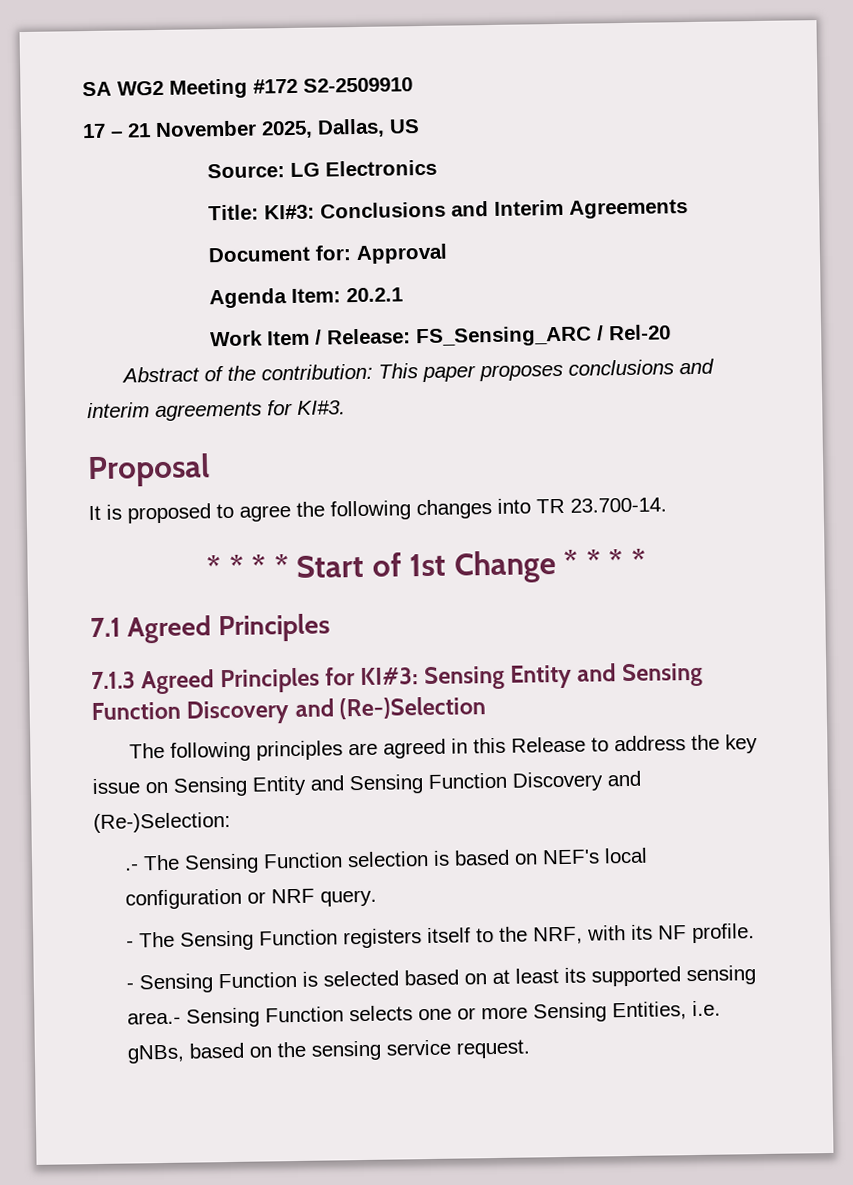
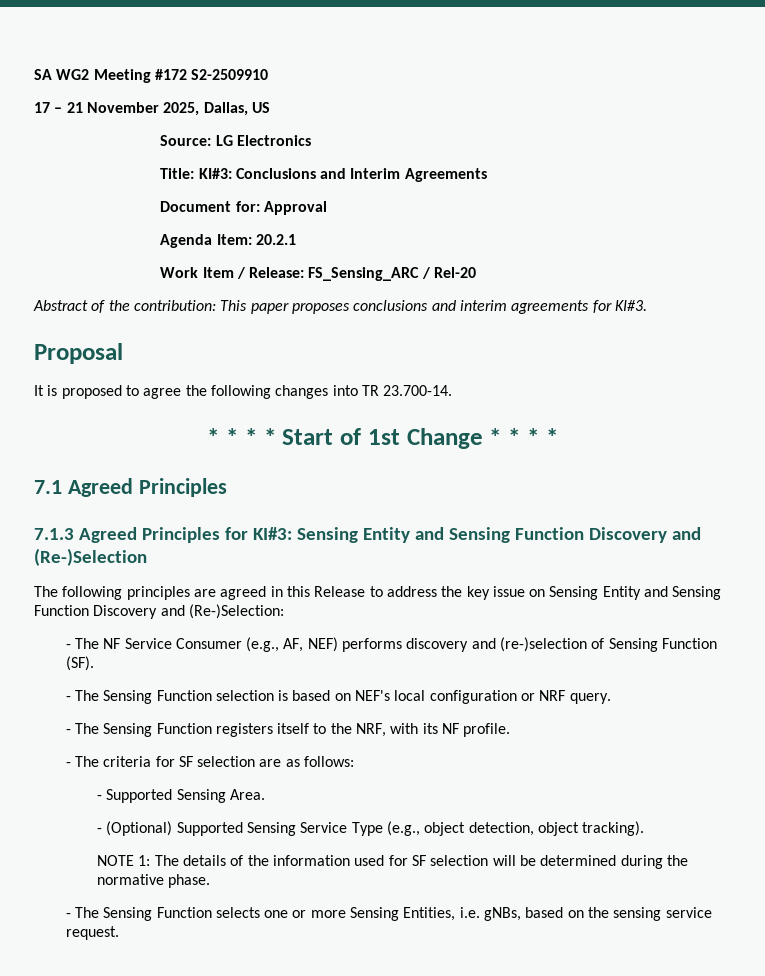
[125,863,140,871] .- -> [65,637,718,652] [65,656,94,671] [65,696,71,701] - The NF Service Consumer (e.g., AF, NEF) performs discovery and (re-)selection of Sensing Function (SF). // -
[139,965,757,994] [127,1011,182,1025] Sensing Function is selected based on at least its supported sensing area.- -> [74,756,355,767] [97,789,266,803] [97,821,645,836] [97,855,688,869] [97,874,211,888] [65,907,99,918] The criteria for SF selection are as follows: // - Supported Sensing Area. // - (Optional) Supported Sensing Service Type (e.g., object detection, object tracking). // NOTE 1: The details of the information used for SF selection will be determined during the normative phase. // - The

